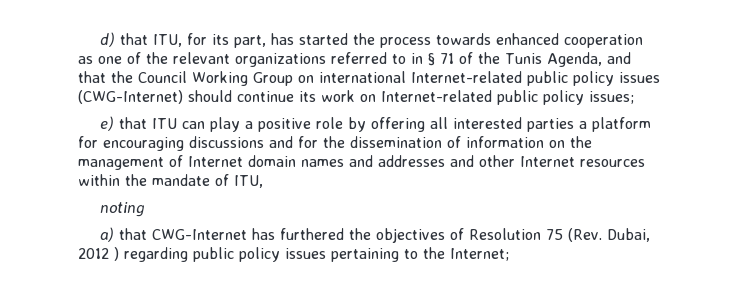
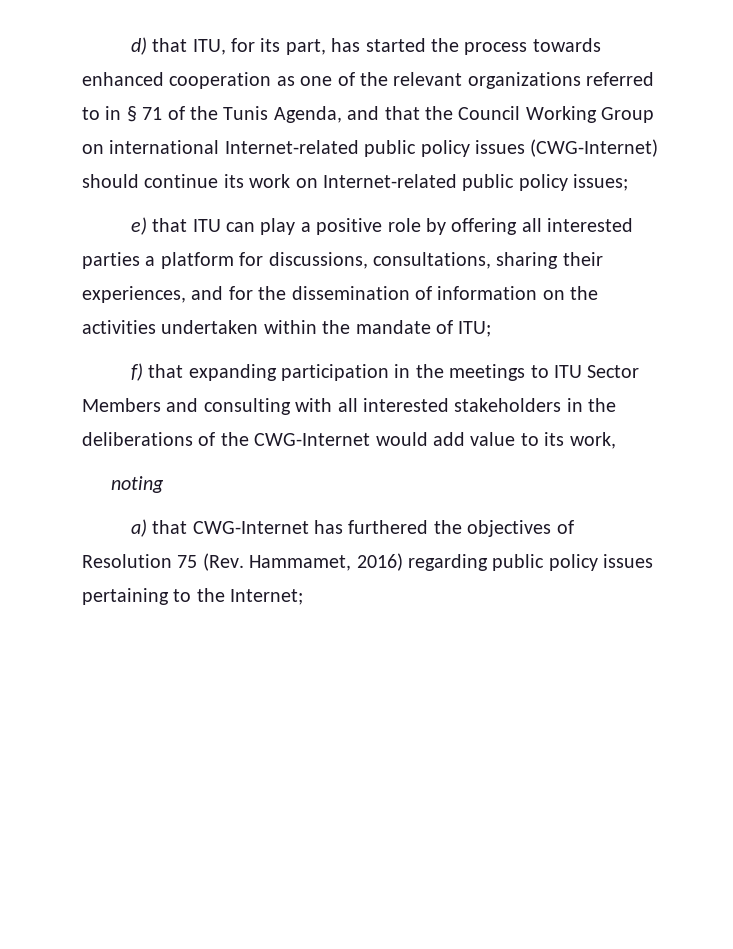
[103,136,264,151] encouraging discussions -> [268,252,603,269] [82,286,186,303] discussions, consultations, sharing their experiences,
[78,155,645,170] [78,174,263,188] management of Internet domain names and addresses and other Internet resources within the mandate of ITU, -> [82,320,492,337] [130,363,640,381] [82,398,617,415] [82,432,616,449] activities undertaken within the mandate of ITU; // f) that expanding participation in the meetings to ITU Sector Members and consulting with all interested stakeholders in the deliberations of the CWG-Internet would add value to its work,
[607,228,651,242] [78,247,119,261] Dubai, 2012 ) -> [249,553,403,571] Hammamet, 2016)

